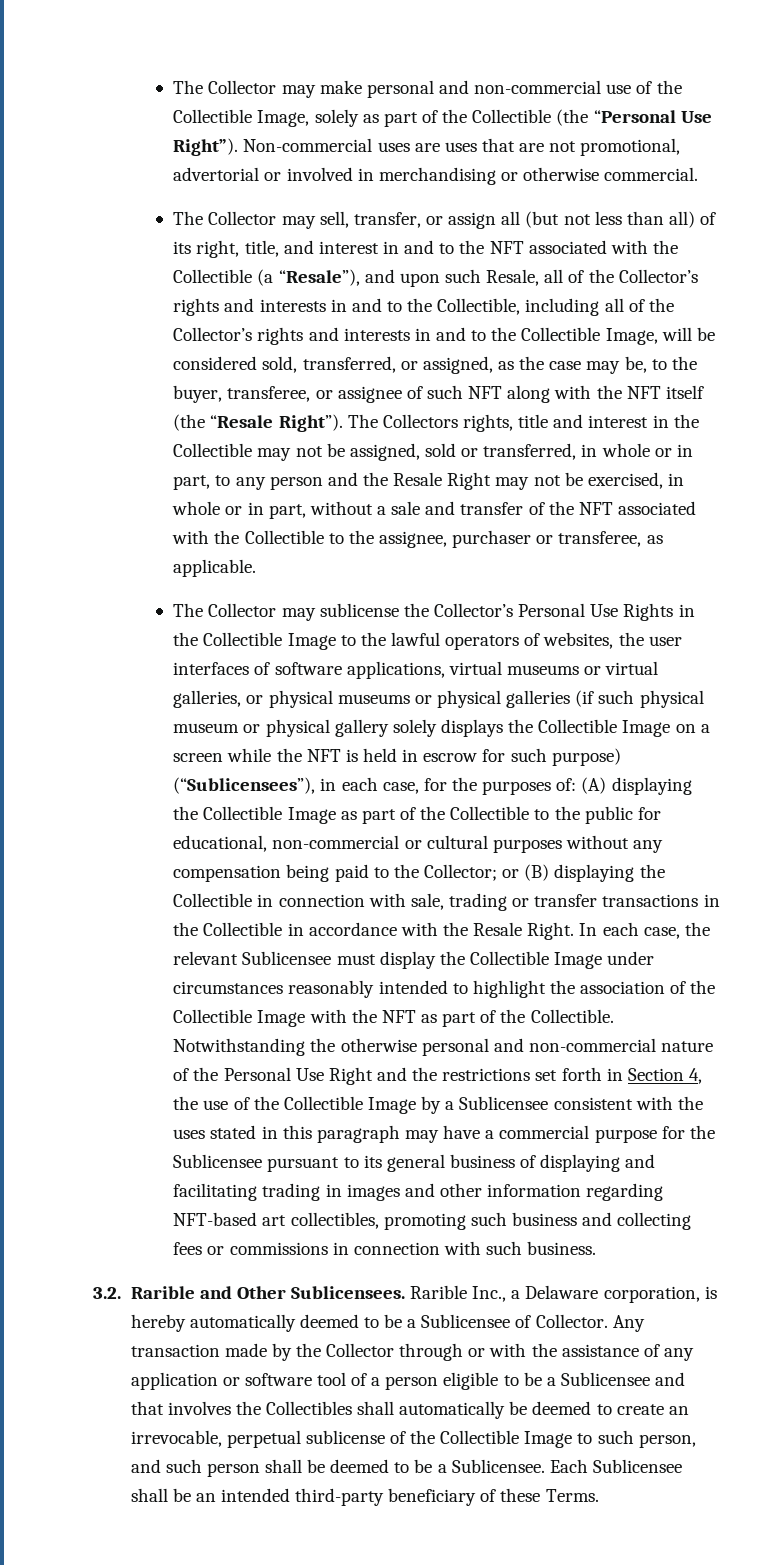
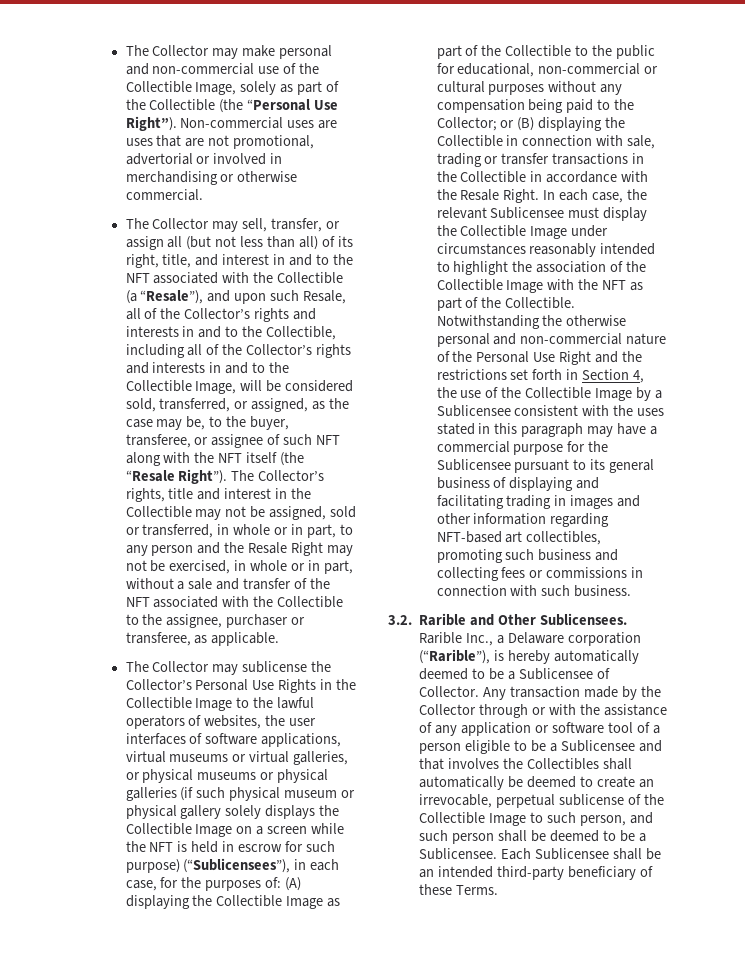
[382,414,458,428] Collectors -> [258,470,325,481] Collector’s
[603,1286,700,1303] corporation, -> [567,632,641,646] [419,649,491,664] corporation (“Rarible”),

